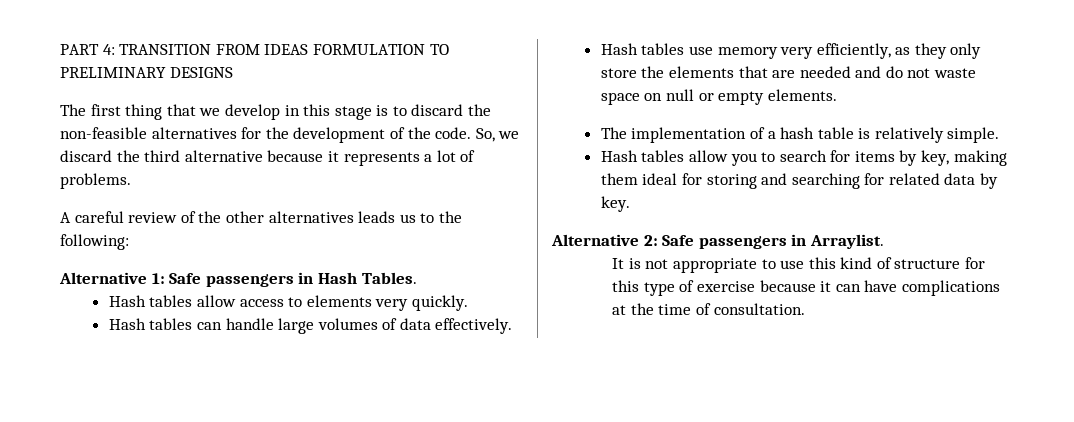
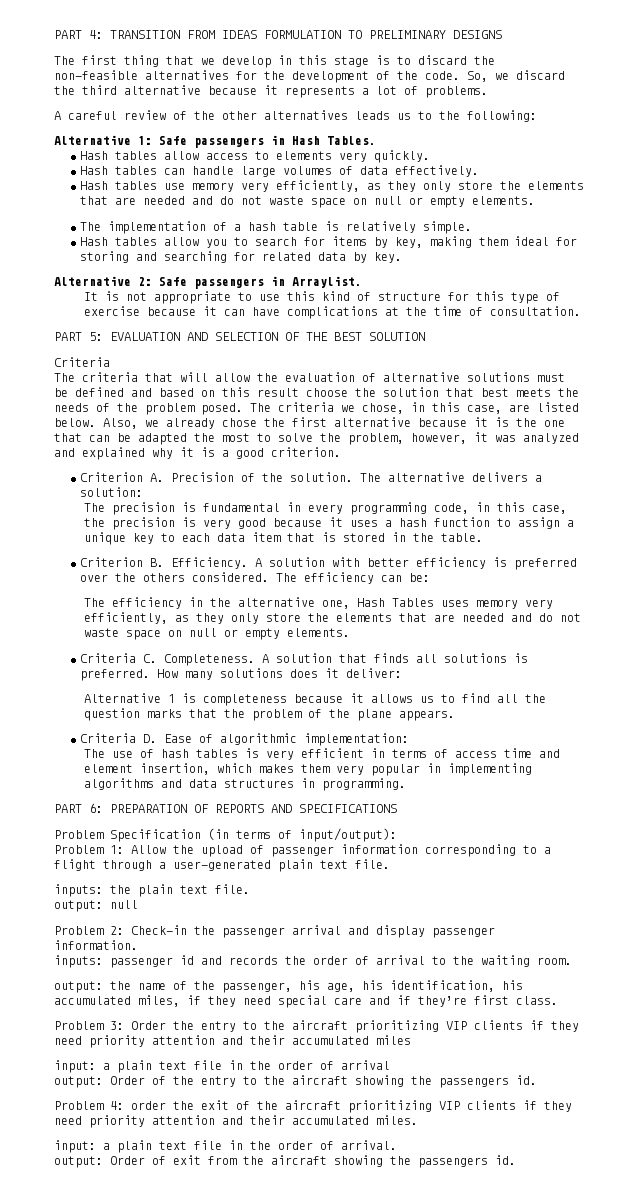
(805, 309) none -> [54,332,425,341] [54,357,110,367] [54,372,565,382] [54,387,579,397] [54,402,579,415] [54,417,565,429] [54,432,579,445] [54,447,341,460] [79,472,542,482] [79,487,143,497] [83,502,567,515] [83,517,574,530] [83,532,483,545] [79,557,577,570] [79,572,430,584] [83,597,553,609] [83,612,581,624] [83,628,350,640] [79,653,528,666] [79,668,402,681] [83,693,546,706] [83,708,455,721] [79,733,409,746] [83,748,560,760] [83,763,532,776] [83,778,406,791] [54,803,397,813] [54,828,397,842] [54,844,551,857] [54,859,390,872] [54,884,250,897] [54,900,138,912] [54,925,495,938] [54,940,138,950] [54,955,572,968] [54,980,523,993] [54,995,558,1008] [54,1020,579,1033] [54,1035,411,1048] [54,1060,390,1073] [54,1075,537,1088] [54,1100,572,1113] [54,1115,418,1128] [54,1140,397,1153] [54,1155,516,1168] // PART 5: EVALUATION AND SELECTION OF THE BEST SOLUTION // Criteria // The criteria that will allow the evaluation of alternative solutions must be defined and based on this result choose the solution that best meets the needs of the problem posed. The criteria we chose, in this case, are listed below. Also, we already chose the first alternative because it is the one that can be adapted the most to solve the problem, however, it was analyzed and explained why it is a good criterion. // Criterion A. Precision of the solution. The alternative delivers a solution: // The precision is fundamental in every programming code, in this case, the precision is very good because it uses a hash function to assign a unique key to each data item that is stored in the table. // Criterion B. Efficiency. A solution with better efficiency is preferred over the others considered. The efficiency can be: // The efficiency in the alternative one, Hash Tables uses memory very efficiently, as they only store the elements that are needed and do not waste space on null or empty elements. // Criteria C. Completeness. A solution that finds all solutions is preferred. How many solutions does it deliver: // Alternative 1 is completeness because it allows us to find all the question marks that the problem of the plane appears. // Criteria D. Ease of algorithmic implementation: // The use of hash tables is very efficient in terms of access time and element insertion, which makes them very popular in implementing algorithms and data structures in programming. // PART 6: PREPARATION OF REPORTS AND SPECIFICATIONS // Problem Specification (in terms of input/output): // Problem 1: Allow the upload of passenger information corresponding to a flight through a user-generated plain text file. // inputs: the plain text file. // output: null // Problem 2: Check-in the passenger arrival and display passenger information. // inputs: passenger id and records the order of arrival to the waiting room. // output: the name of the passenger, his age, his identification, his accumulated miles, if they need special care and if they’re first class. // Problem 3: Order the entry to the aircraft prioritizing VIP clients if they need priority attention and their accumulated miles // input: a plain text file in the order of arrival // output: Order of the entry to the aircraft showing the passengers id. // Problem 4: order the exit of the aircraft prioritizing VIP clients if they need priority attention and their accumulated miles. // input: a plain text file in the order of arrival. // output: Order of exit from the aircraft showing the passengers id.

